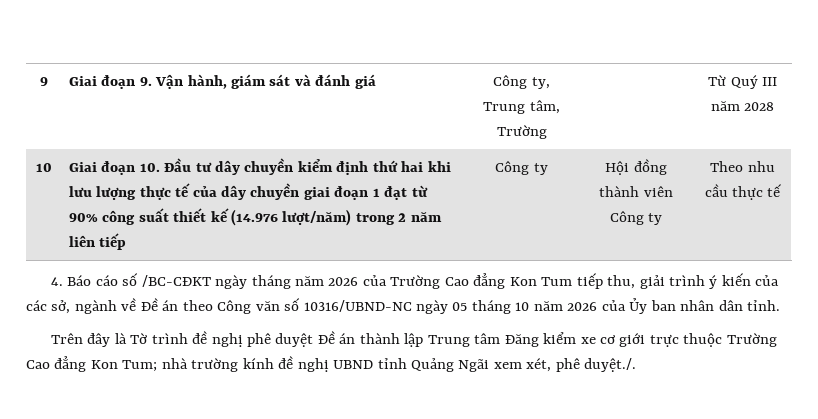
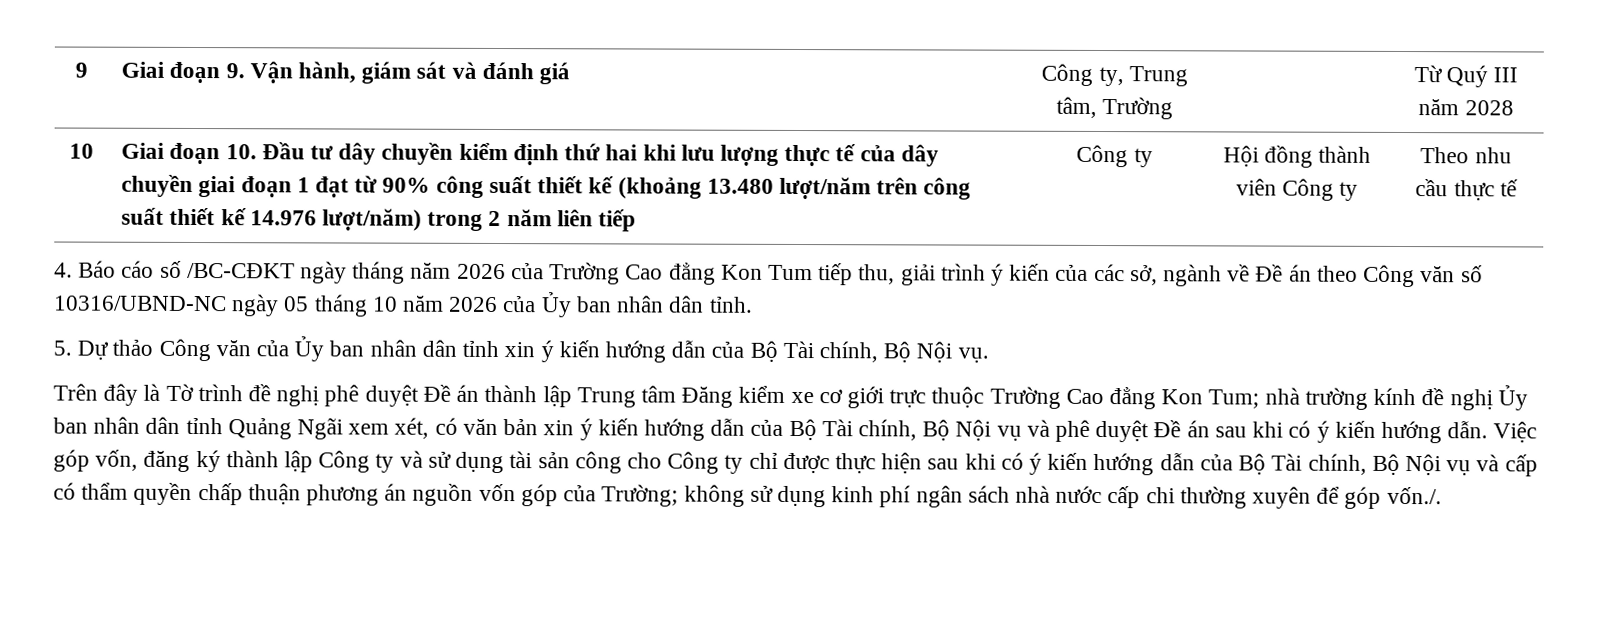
[230,209,278,226] (14.976 -> [617,176,972,200] [121,207,317,226] (khoảng 13.480 lượt/năm trên công suất thiết kế 14.976
(781, 305) none -> [53,336,989,363] // 5. Dự thảo Công văn của Ủy ban nhân dân tỉnh xin ý kiến hướng dẫn của Bộ Tài chính, Bộ Nội vụ.
[333,360,374,369] UBND -> [1497,385,1528,411] [53,416,181,434] Ủy ban nhân dân
[555,358,637,372] phê duyệt./. -> [434,417,1538,444] [53,449,1538,477] [53,482,1442,509] có văn bản xin ý kiến hướng dẫn của Bộ Tài chính, Bộ Nội vụ và phê duyệt Đề án sau khi có ý kiến hướng dẫn. Việc góp vốn, đăng ký thành lập Công ty và sử dụng tài sản công cho Công ty chỉ được thực hiện sau khi có ý kiến hướng dẫn của Bộ Tài chính, Bộ Nội vụ và cấp có thẩm quyền chấp thuận phương án nguồn vốn góp của Trường; không sử dụng kinh phí ngân sách nhà nước cấp chi thường xuyên để góp vốn./.

